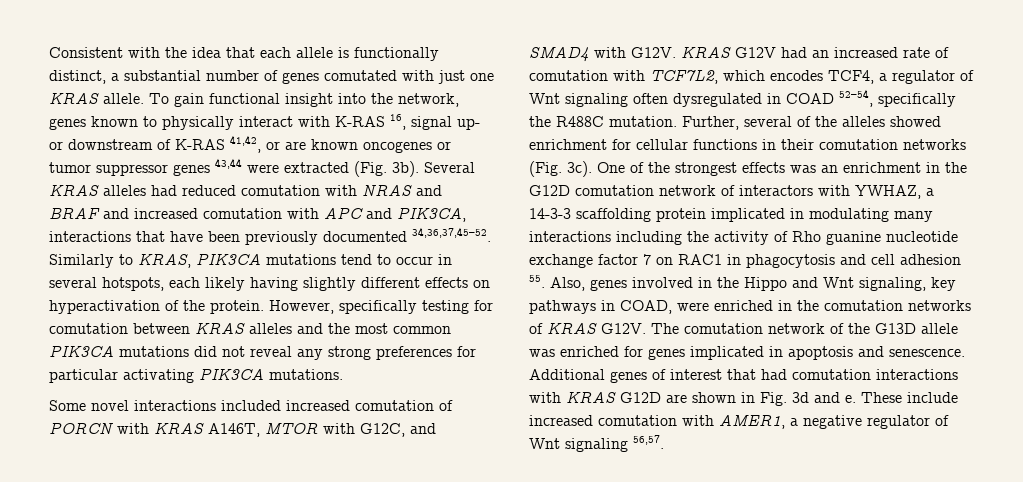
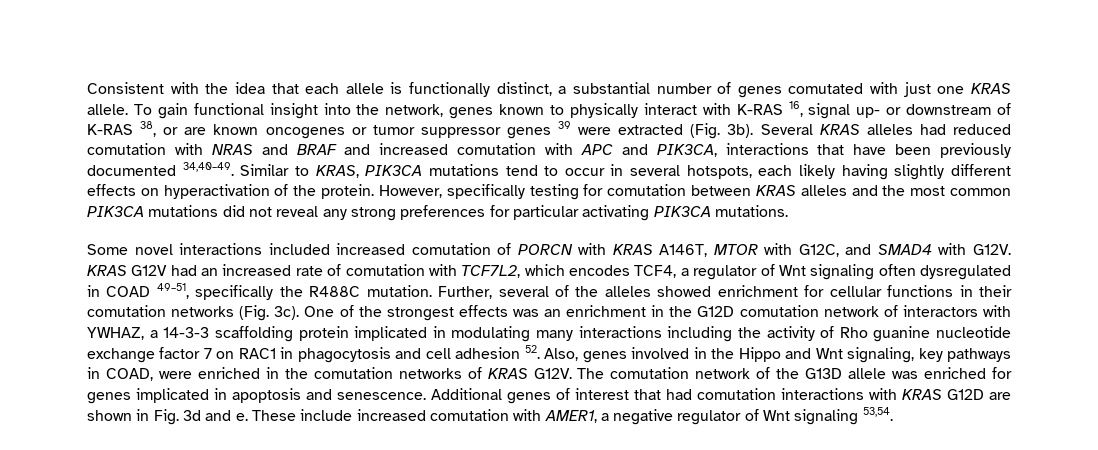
[230,135,261,153] 41,42, -> [140,121,157,137] 38,
[215,158,242,169] 43,44 -> [558,121,572,129] 39
[412,227,491,242] [49,254,114,268] 34,36,37,45–52. Similarly -> [182,162,290,176] 34,40–49. Similar
[839,89,873,107] 52–54, -> [156,283,189,299] 49–51,
[529,275,545,288] 55. -> [524,345,540,359] 52.
[633,435,664,449] 56,57. -> [862,407,893,421] 53,54.

